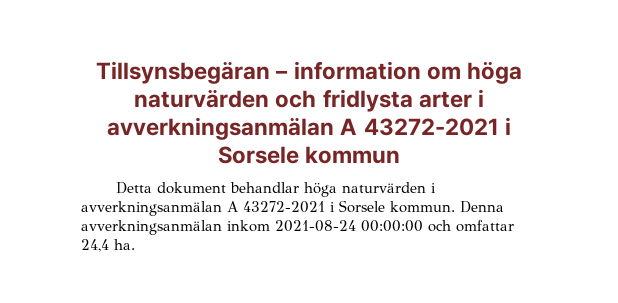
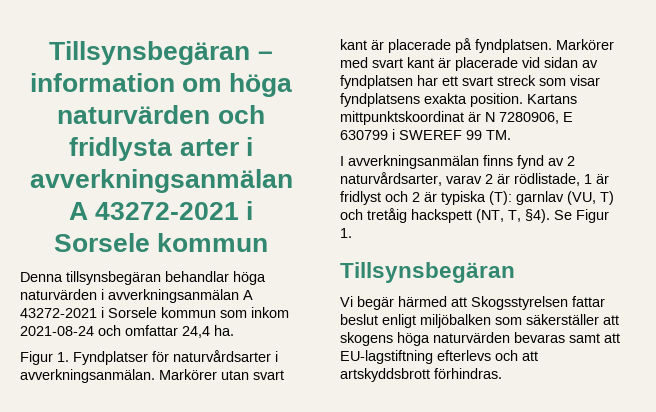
[116,182,227,194] Detta dokument -> [20,271,161,285] Denna tillsynsbegäran
[390,201,504,213] [81,220,222,235] kommun. Denna avverkningsanmälan -> [161,307,247,318] kommun som
[361,220,423,232] 00:00:00 -> (94, 331) none
(135, 244) none -> [20,350,278,365] [20,369,284,383] [340,38,614,53] [340,57,598,71] [340,75,600,89] [340,93,577,107] [340,111,573,125] [340,129,511,140] [340,155,575,169] [340,172,609,186] [340,191,614,205] [340,208,609,223] [340,228,352,238] [340,262,515,283] [340,296,605,310] [340,314,619,328] [340,332,620,346] [340,350,538,364] [340,368,502,382] // Figur 1. Fyndplatser för naturvårdsarter i avverkningsanmälan. Markörer utan svart kant är placerade på fyndplatsen. Markörer med svart kant är placerade vid sidan av fyndplatsen har ett svart streck som visar fyndplatsens exakta position. Kartans mittpunktskoordinat är N 7280906, E 630799 i SWEREF 99 TM. // I avverkningsanmälan finns fynd av 2 naturvårdsarter, varav 2 är rödlistade, 1 är fridlyst och 2 är typiska (T): garnlav (VU, T) och tretåig hackspett (NT, T, §4). Se Figur 1. // Tillsynsbegäran // Vi begär härmed att Skogsstyrelsen fattar beslut enligt miljöbalken som säkerställer att skogens höga naturvärden bevaras samt att EU-lagstiftning efterlevs och att artskyddsbrott förhindras.

